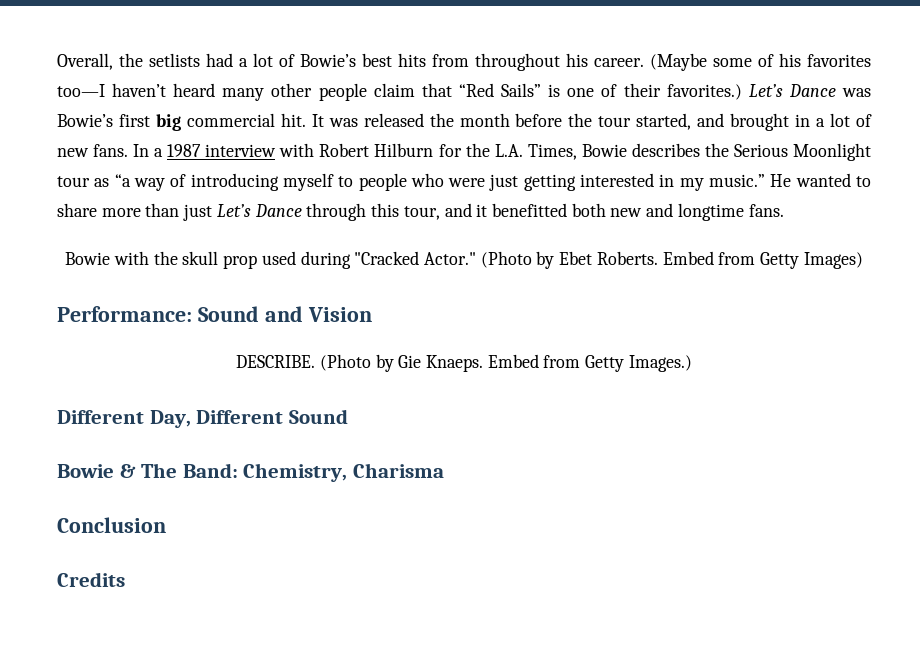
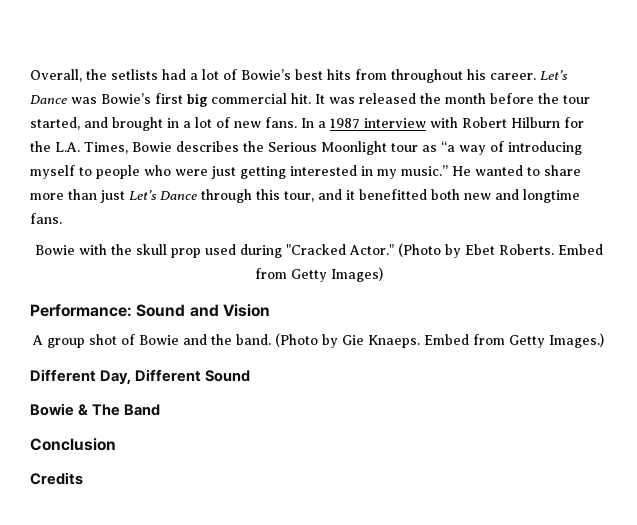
[650,53,871,71] [57,83,742,101] (Maybe some of his favorites too—I haven’t heard many other people claim that “Red Sails” is one of their favorites.) -> (536, 76) none
[236,355,316,368] DESCRIBE. -> [32,334,271,348] A group shot of Bowie and the band.
[182,463,444,482] Band: Chemistry, Charisma -> [124,404,161,416] Band

